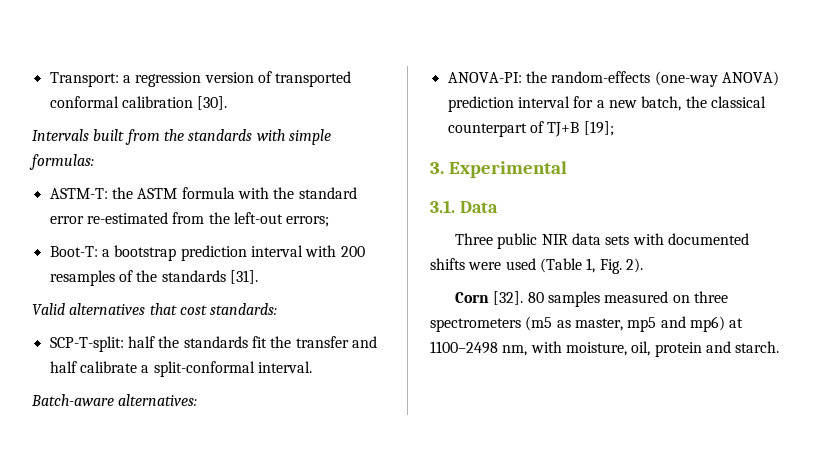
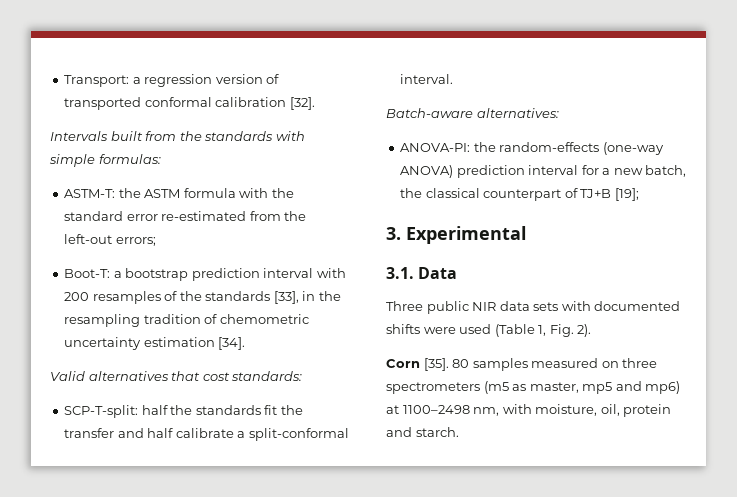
[197,96,228,110] [30]. -> [289,97,315,110] [32].
[229,270,258,284] [31]. -> [273,291,341,304] [64,314,309,327] [64,337,246,350] [33], in the resampling tradition of chemometric uncertainty estimation [34].
[493,291,524,305] [32]. -> [423,358,449,371] [35].

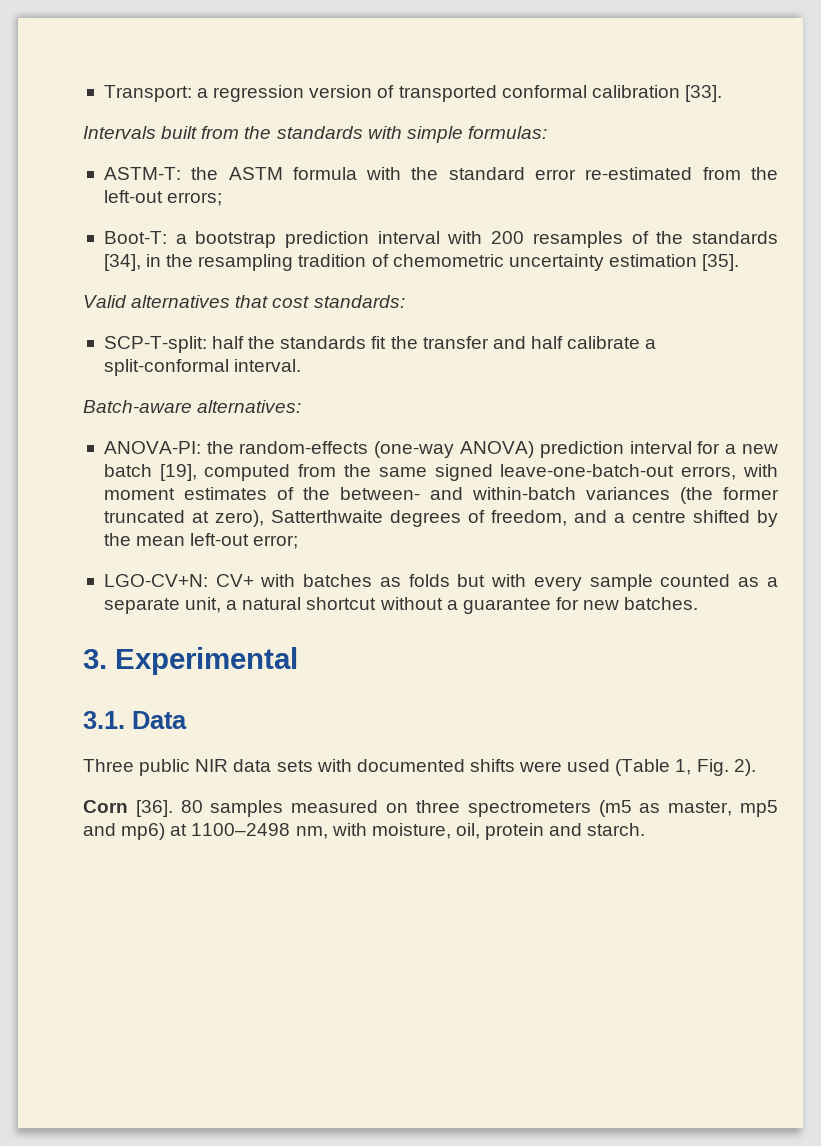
[289,97,315,110] [32]. -> [684,85,722,102] [33].
[273,291,299,304] [33], -> [103,254,141,271] [34],
[218,337,246,350] [34]. -> [702,254,740,271] [35].
[645,165,687,177] [400,188,639,201] batch, the classical counterpart of TJ+B [19]; -> [103,464,778,481] [103,487,780,504] [103,510,778,527] [103,533,299,549] [103,574,778,591] [103,597,699,614] batch [19], computed from the same signed leave-one-batch-out errors, with moment estimates of the between- and within-batch variances (the former truncated at zero), Satterthwaite degrees of freedom, and a centre shifted by the mean left-out error; // LGO-CV+N: CV+ with batches as folds but with every sample counted as a separate unit, a natural shortcut without a guarantee for new batches.
[423,358,449,371] [35]. -> [135,800,173,817] [36].

